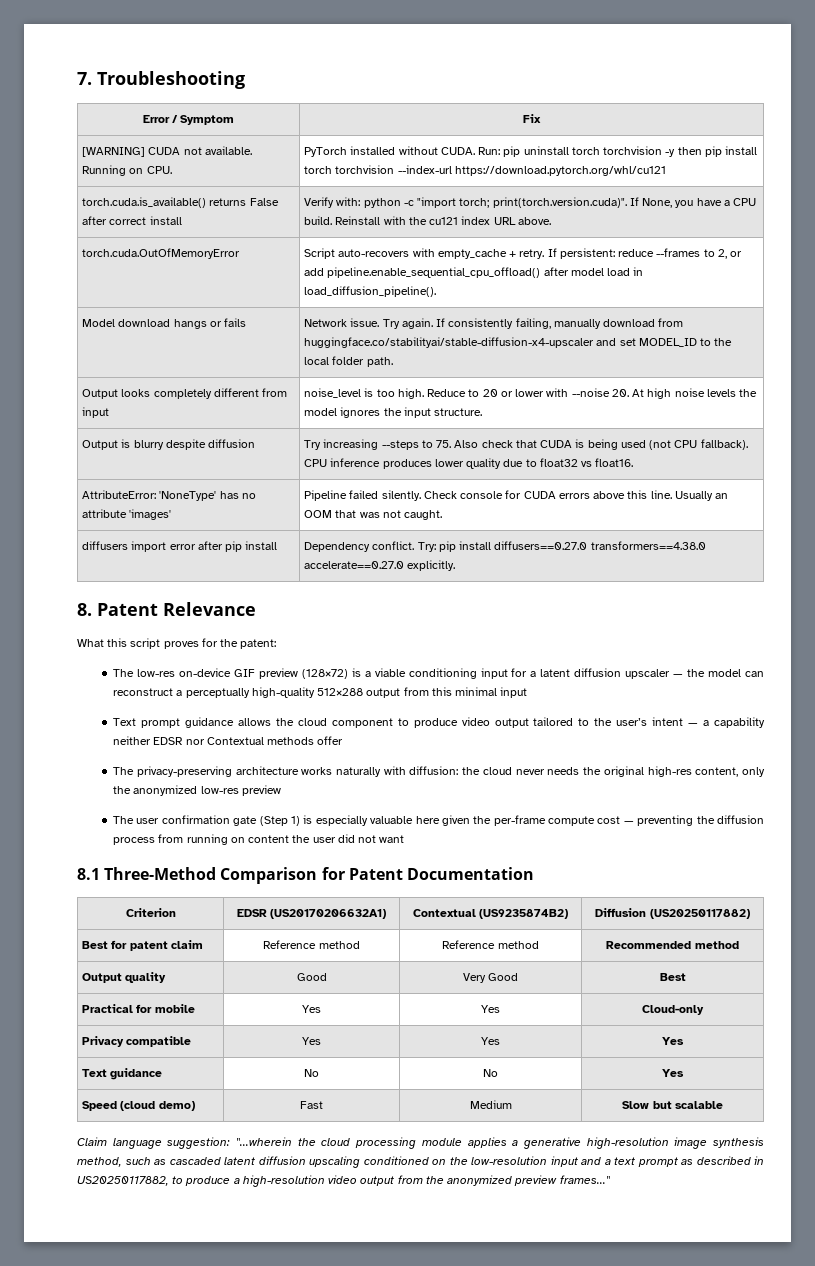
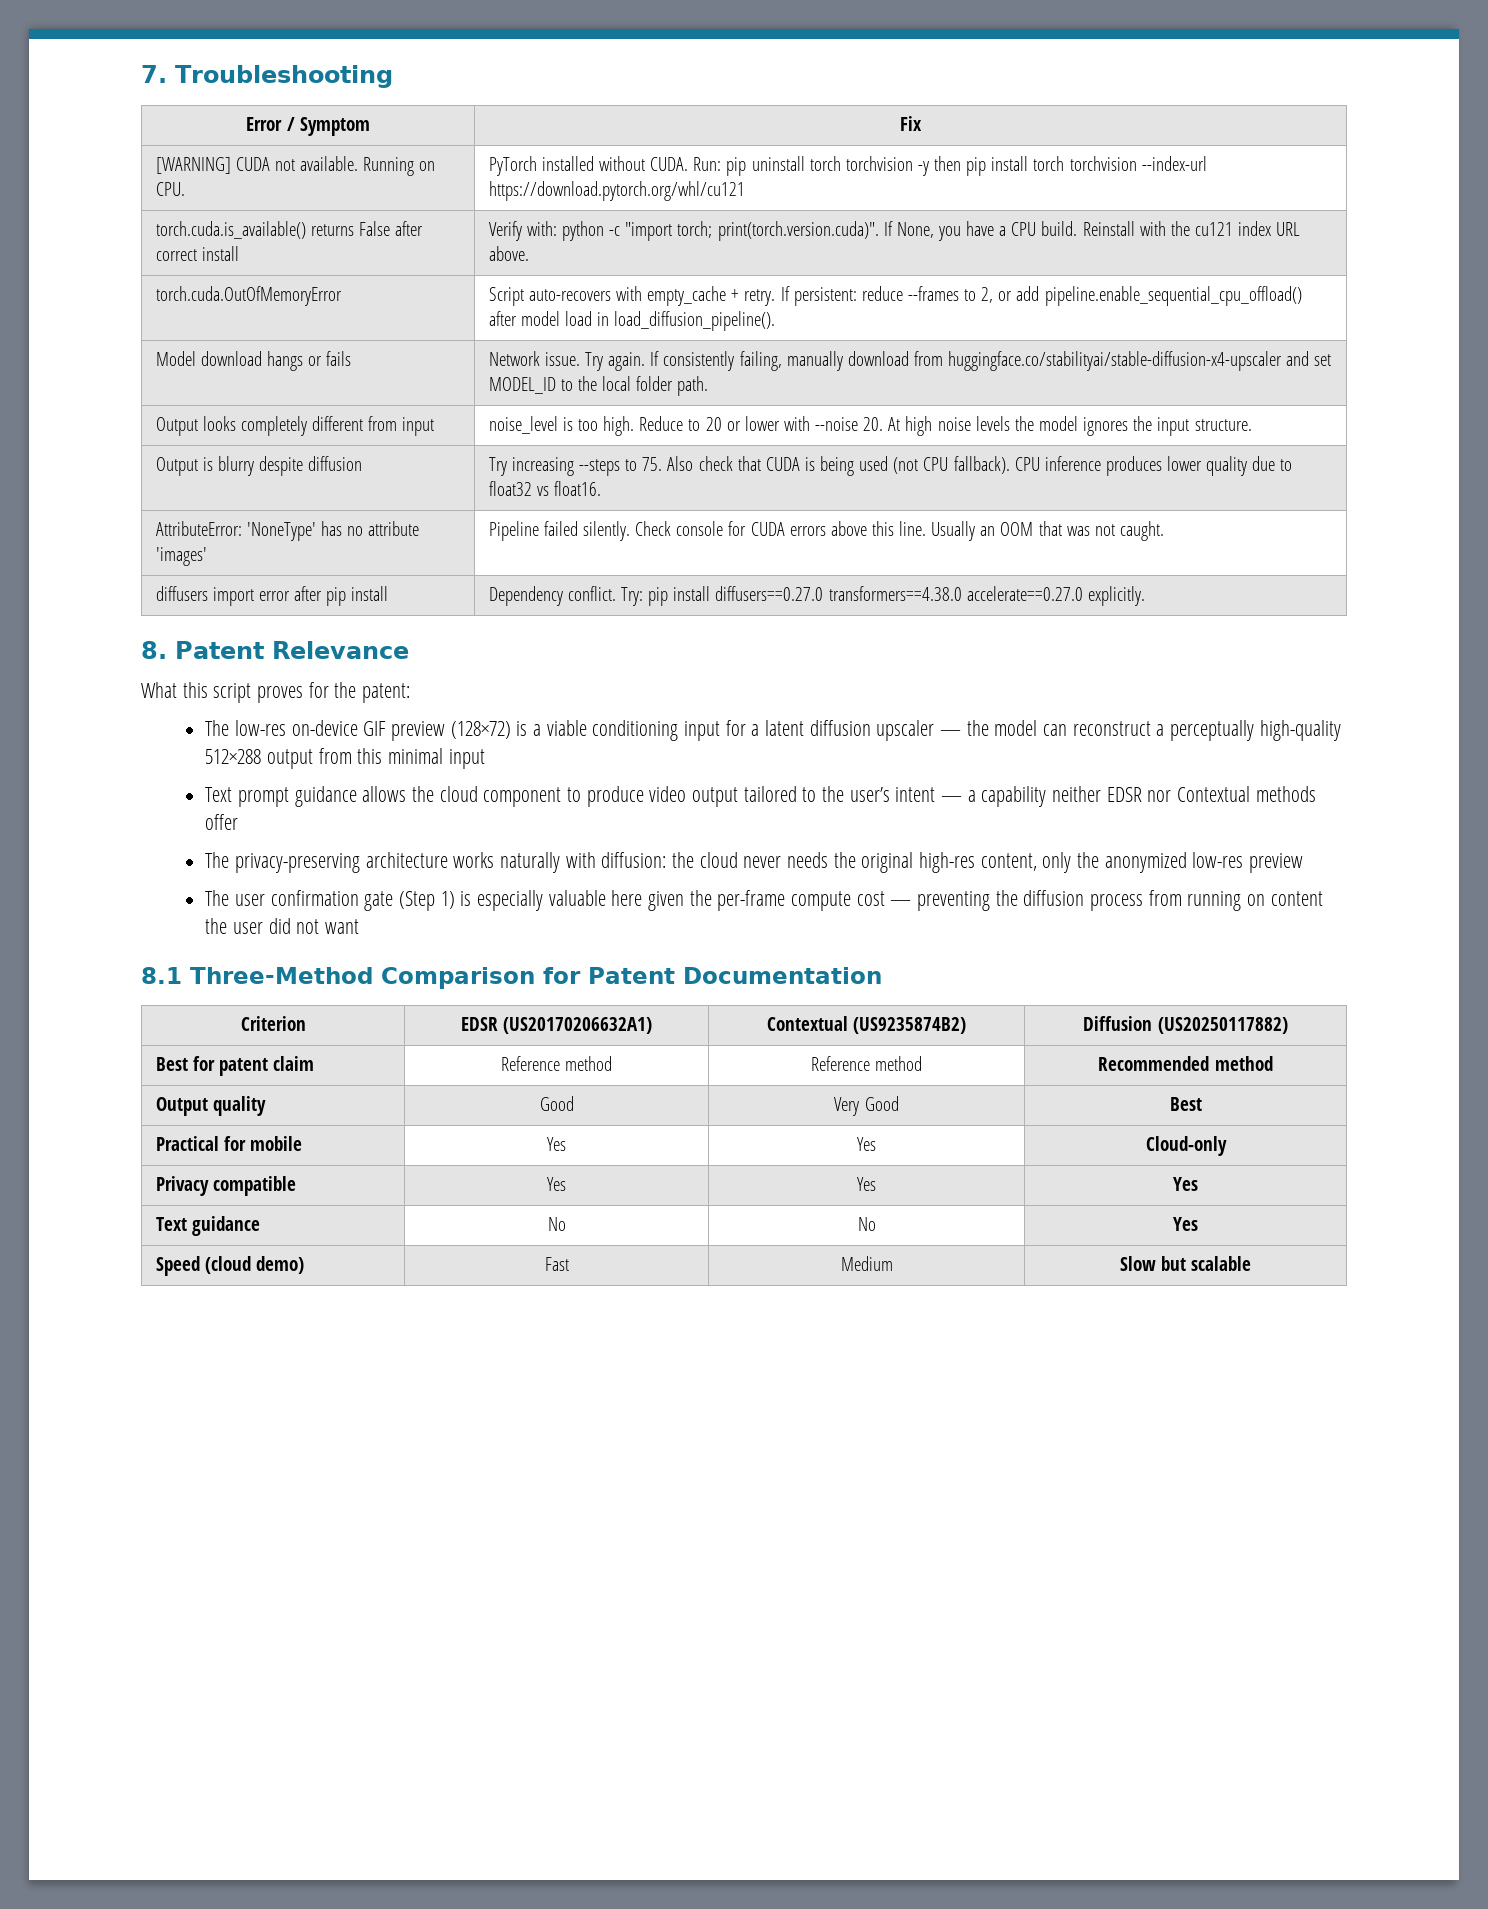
[77,1137,764,1149] [77,1156,764,1168] [77,1175,610,1187] // Claim language suggestion: "...wherein the cloud processing module applies a generative high-resolution image synthesis method, such as cascaded latent diffusion upscaling conditioned on the low-resolution input and a text prompt as described in US20250117882, to produce a high-resolution video output from the anonymized preview frames..." -> (1252, 1263) none

